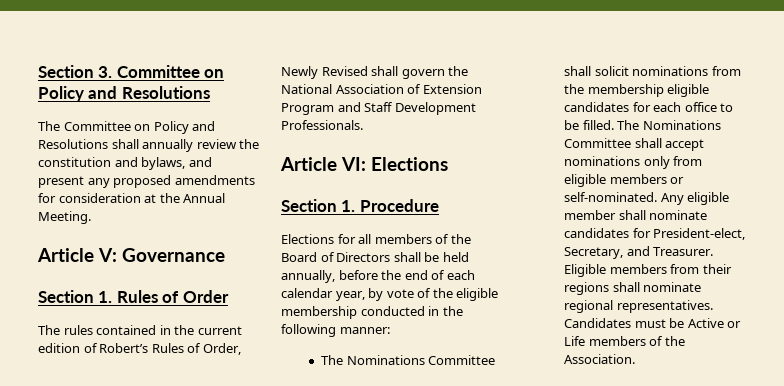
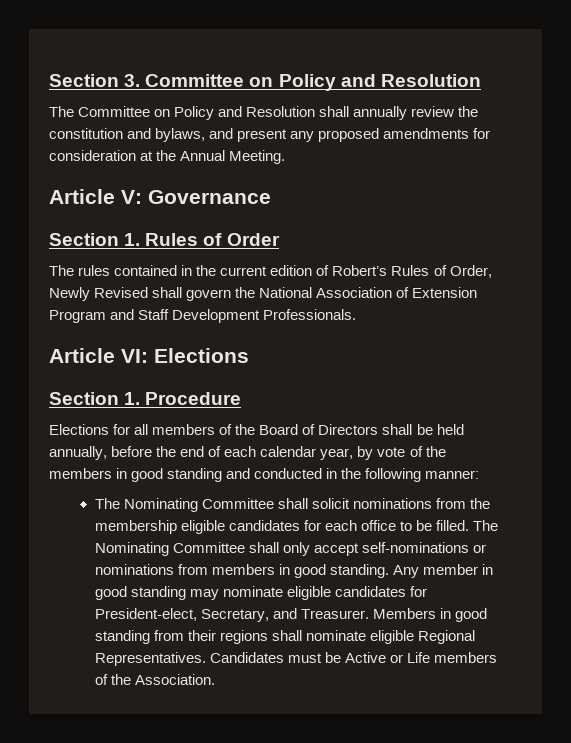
[121,86,210,99] Resolutions -> [380,74,481,87] Resolution
[38,139,108,149] Resolutions -> [246,106,316,117] Resolution
[456,288,499,301] [281,306,357,319] eligible membership -> [49,468,251,482] members in good standing and
[346,355,425,365] Nominations -> [123,498,198,512] Nominating
[642,120,721,130] [564,138,705,151] [564,156,703,169] [564,174,685,187] [564,192,730,205] [564,210,708,220] Nominations Committee shall accept nominations only from eligible members or self-nominated. Any eligible member shall nominate -> [94,542,487,556] [94,564,494,578] [94,586,332,600] Nominating Committee shall only accept self-nominations or nominations from members in good standing. Any member in good standing may nominate eligible
[564,264,667,277] Eligible members -> [373,608,488,622] [94,630,150,644] Members in good standing
[564,300,713,313] regional representatives. -> [370,630,476,644] [94,652,206,666] eligible Regional Representatives.

